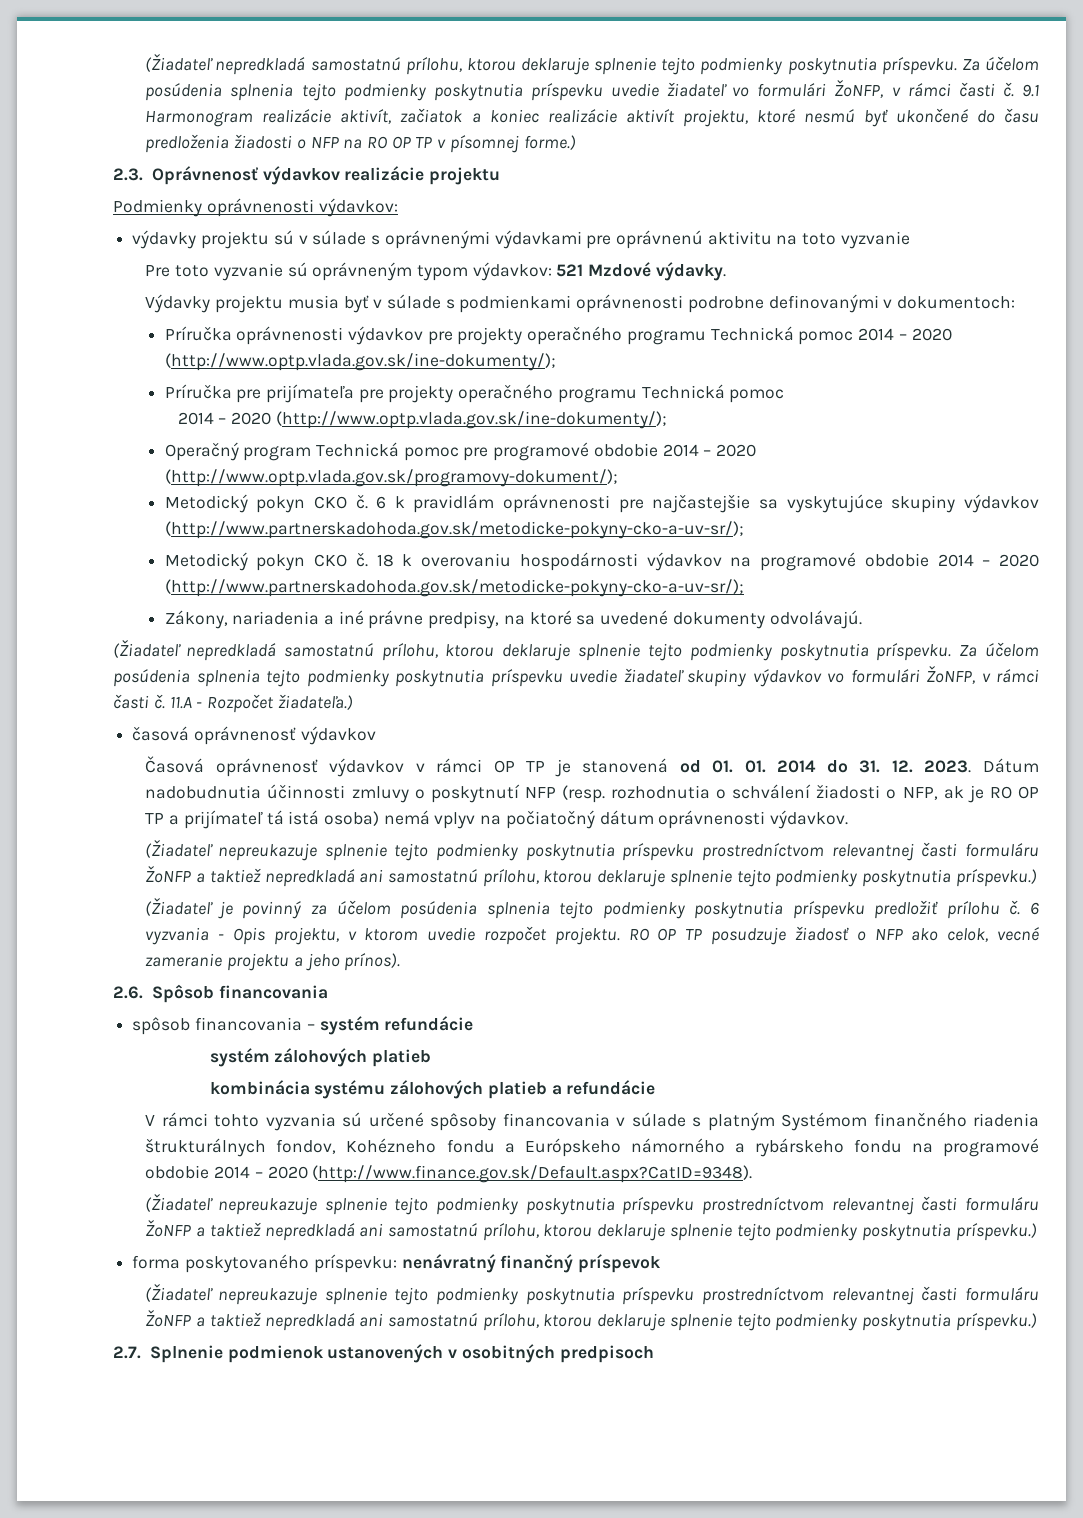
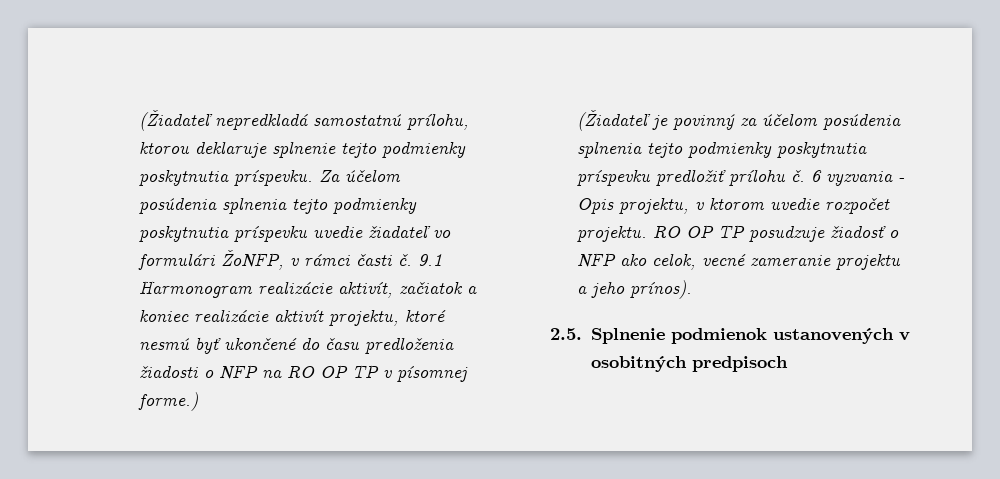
[113,166,501,185] [113,198,398,217] [132,230,910,249] [145,262,726,281] [145,294,1016,313] [164,326,952,345] [164,353,556,371] [164,384,785,403] [177,411,667,429] [164,442,757,461] [164,469,618,487] [164,494,1039,513] [164,521,744,539] [164,552,1039,571] [164,579,744,597] [164,610,862,629] [113,640,1040,661] [113,666,1040,687] [113,694,353,713] [132,726,376,745] [145,756,1040,777] [145,784,1039,803] [145,810,849,829] [145,840,1039,861] [145,866,1037,887] // 2.3. Oprávnenosť výdavkov realizácie projektu // Podmienky oprávnenosti výdavkov: // výdavky projektu sú v súlade s oprávnenými výdavkami pre oprávnenú aktivitu na toto vyzvanie // Pre toto vyzvanie sú oprávneným typom výdavkov: 521 Mzdové výdavky. // Výdavky projektu musia byť v súlade s podmienkami oprávnenosti podrobne definovanými v dokumentoch: // Príručka oprávnenosti výdavkov pre projekty operačného programu Technická pomoc 2014 – 2020 (http://www.optp.vlada.gov.sk/ine-dokumenty/); // Príručka pre prijímateľa pre projekty operačného programu Technická pomoc // 2014 – 2020 (http://www.optp.vlada.gov.sk/ine-dokumenty/); // Operačný program Technická pomoc pre programové obdobie 2014 – 2020 (http://www.optp.vlada.gov.sk/programovy-dokument/); // Metodický pokyn CKO č. 6 k pravidlám oprávnenosti pre najčastejšie sa vyskytujúce skupiny výdavkov (http://www.partnerskadohoda.gov.sk/metodicke-pokyny-cko-a-uv-sr/); // Metodický pokyn CKO č. 18 k overovaniu hospodárnosti výdavkov na programové obdobie 2014 – 2020 (http://www.partnerskadohoda.gov.sk/metodicke-pokyny-cko-a-uv-sr/); // Zákony, nariadenia a iné právne predpisy, na ktoré sa uvedené dokumenty odvolávajú. // (Žiadateľ nepredkladá samostatnú prílohu, ktorou deklaruje splnenie tejto podmienky poskytnutia príspevku. Za účelom posúdenia splnenia tejto podmienky poskytnutia príspevku uvedie žiadateľ skupiny výdavkov vo formulári ŽoNFP, v rámci časti č. 11.A - Rozpočet žiadateľa.) // časová oprávnenosť výdavkov // Časová oprávnenosť výdavkov v rámci OP TP je stanovená od 01. 01. 2014 do 31. 12. 2023. Dátum nadobudnutia účinnosti zmluvy o poskytnutí NFP (resp. rozhodnutia o schválení žiadosti o NFP, ak je RO OP TP a prijímateľ tá istá osoba) nemá vplyv na počiatočný dátum oprávnenosti výdavkov. // (Žiadateľ nepreukazuje splnenie tejto podmienky poskytnutia príspevku prostredníctvom relevantnej časti formuláru ŽoNFP a taktiež nepredkladá ani samostatnú prílohu, ktorou deklaruje splnenie tejto podmienky poskytnutia príspevku.) -> (199, 401) none
[113,984,328,1003] [132,1016,474,1035] [209,1048,432,1067] [209,1080,656,1099] [145,1112,1039,1131] [145,1138,1039,1157] [145,1165,753,1183] [145,1194,1039,1215] [145,1220,1037,1241] [132,1254,662,1273] [145,1284,1039,1305] [145,1310,1037,1331] [113,1346,142,1359] 2.6. Spôsob financovania // spôsob financovania – systém refundácie // systém zálohových platieb // kombinácia systému zálohových platieb a refundácie // V rámci tohto vyzvania sú určené spôsoby financovania v súlade s platným Systémom finančného riadenia štrukturálnych fondov, Kohézneho fondu a Európskeho námorného a rybárskeho fondu na programové obdobie 2014 – 2020 (http://www.finance.gov.sk/Default.aspx?CatID=9348). // (Žiadateľ nepreukazuje splnenie tejto podmienky poskytnutia príspevku prostredníctvom relevantnej časti formuláru ŽoNFP a taktiež nepredkladá ani samostatnú prílohu, ktorou deklaruje splnenie tejto podmienky poskytnutia príspevku.) // forma poskytovaného príspevku: nenávratný finančný príspevok // (Žiadateľ nepreukazuje splnenie tejto podmienky poskytnutia príspevku prostredníctvom relevantnej časti formuláru ŽoNFP a taktiež nepredkladá ani samostatnú prílohu, ktorou deklaruje splnenie tejto podmienky poskytnutia príspevku.) // 2.7. -> [550,328,583,340] 2.5.

